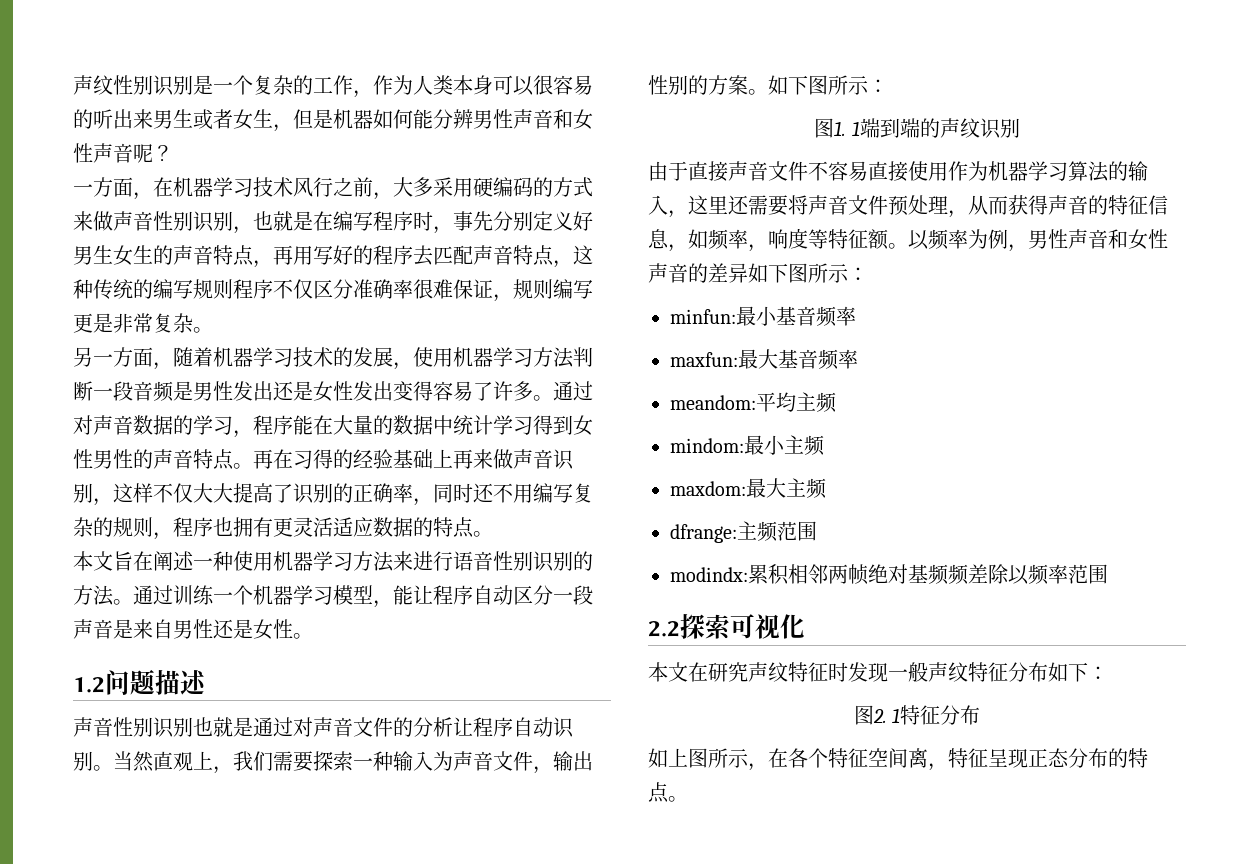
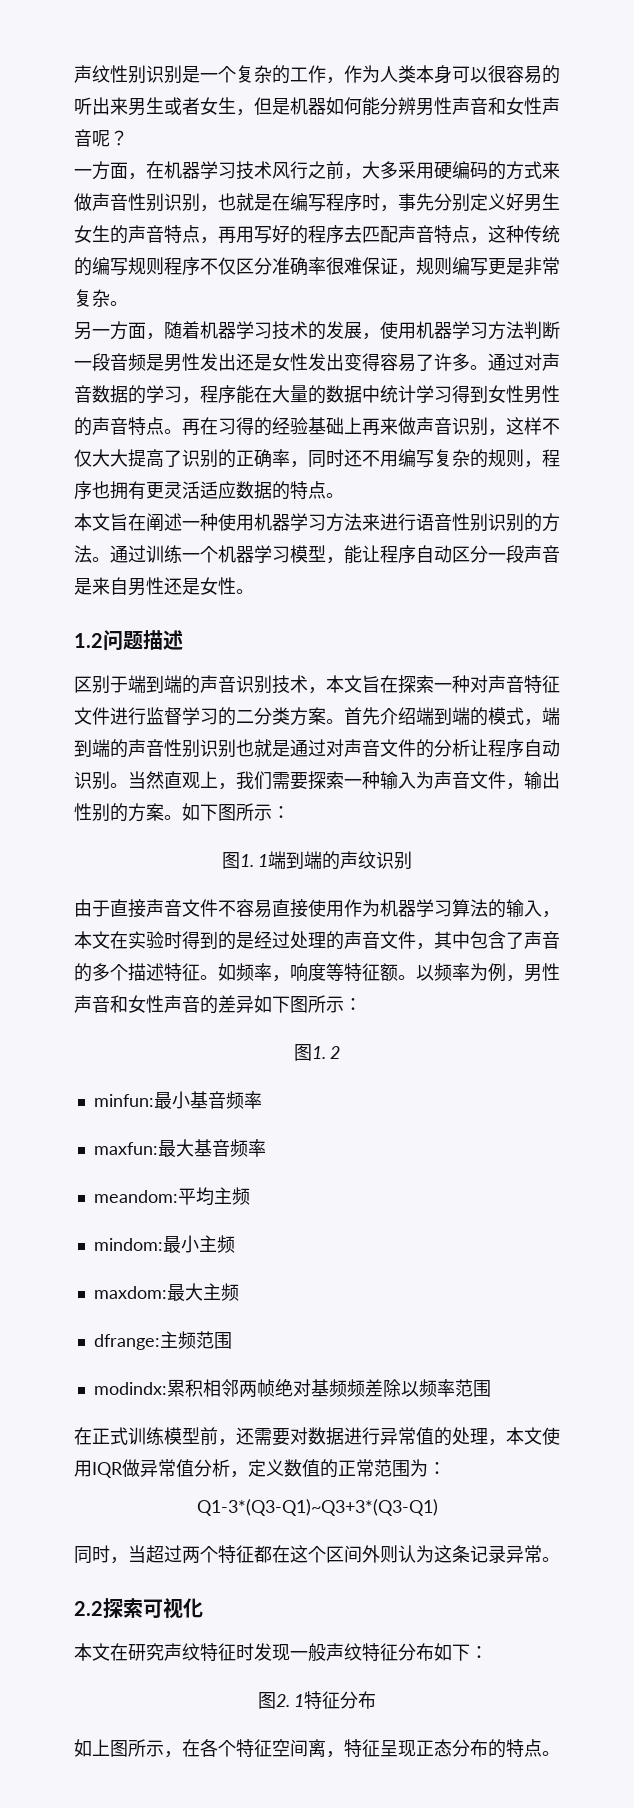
(207, 682) none -> [74,675,560,694] [74,707,560,726] [74,739,128,758] 区别于端到端的声音识别技术，本文旨在探索一种对声音特征文件进行监督学习的二分类方案。首先介绍端到端的模式，端到端的
[688,195,1168,218] [648,229,688,252] 这里还需要将声音文件预处理，从而获得声音的特征信息， -> [74,931,560,950] [74,963,218,982] 本文在实验时得到的是经过处理的声音文件，其中包含了声音的多个描述特征。
(868, 274) none -> [293,1044,341,1061] // 图1. 2
(1108, 574) none -> [74,1427,560,1446] [74,1459,446,1478] [196,1499,438,1516] [74,1545,560,1564] // 在正式训练模型前，还需要对数据进行异常值的处理，本文使用IQR做异常值分析，定义数值的正常范围为： // Q1-3*(Q3-Q1)~Q3+3*(Q3-Q1) // 同时，当超过两个特征都在这个区间外则认为这条记录异常。

